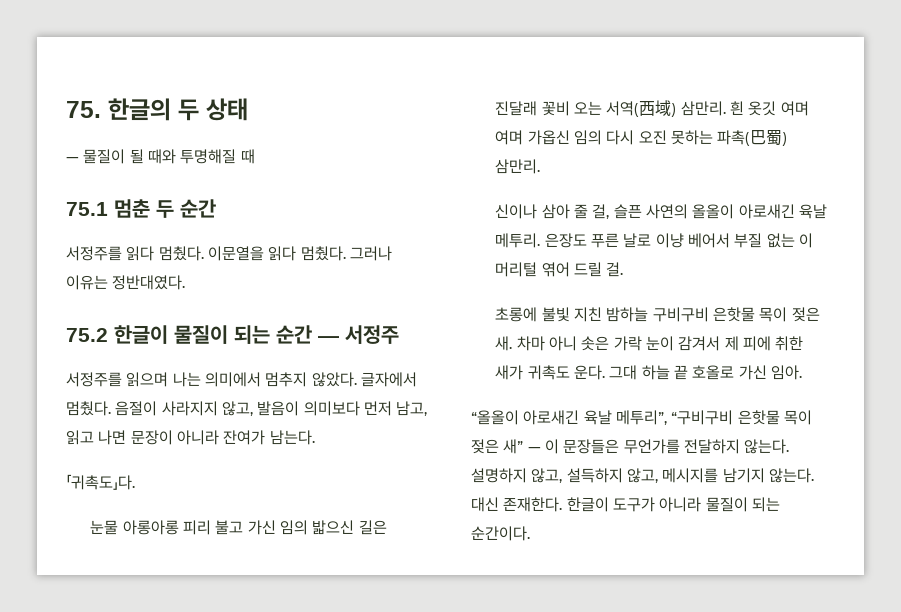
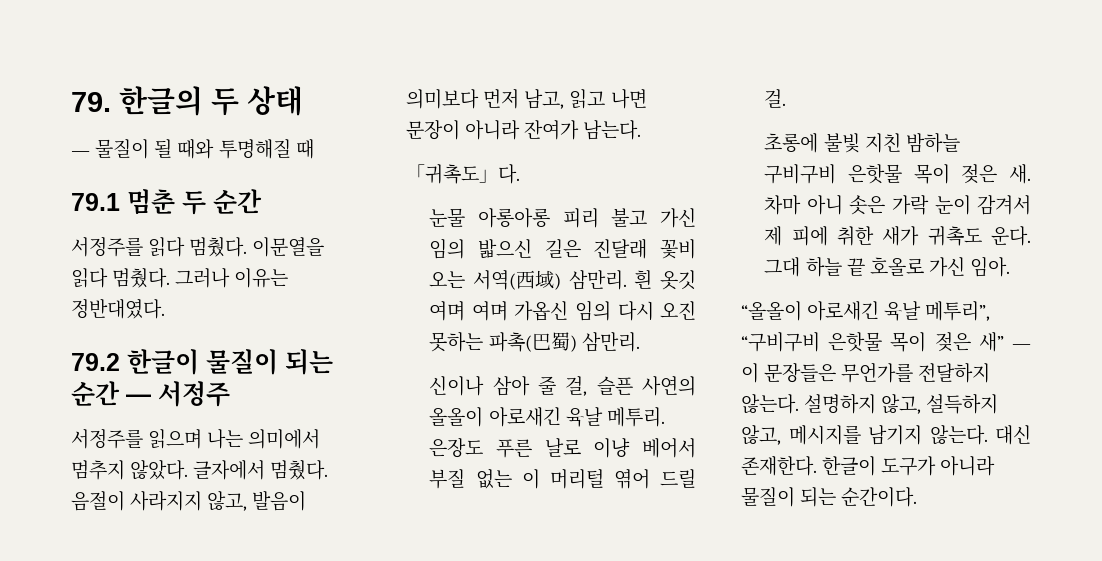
[66,101,101,118] 75. -> [71,92,111,112] 79.
[66,202,108,216] 75.1 -> [71,193,120,211] 79.1
[66,328,108,342] 75.2 -> [71,353,120,371] 79.2

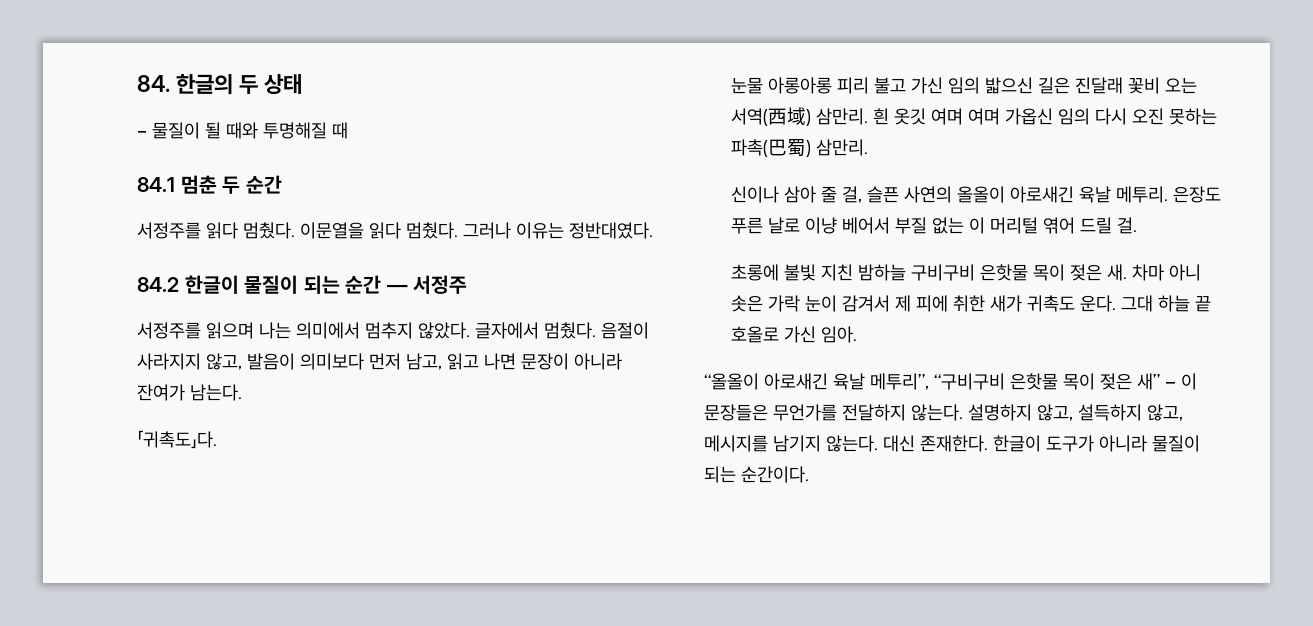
[71,92,111,112] 79. -> [137,75,170,92] 84.
[71,193,120,211] 79.1 -> [137,177,175,192] 84.1
[71,353,120,371] 79.2 -> [137,277,179,292] 84.2

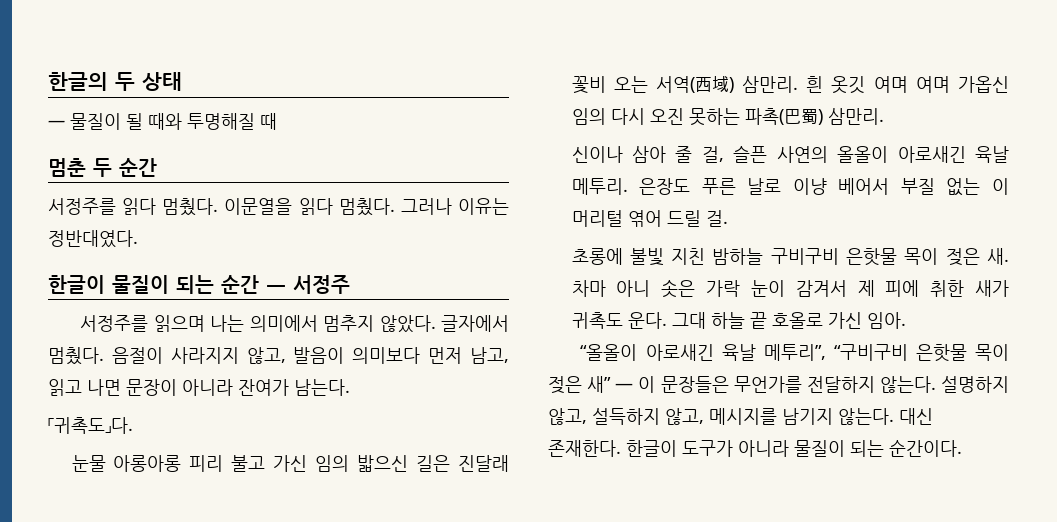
[137,75,170,92] 84. -> (48, 81) none
[137,177,175,192] 84.1 -> (277, 121) none
[137,277,179,292] 84.2 -> (138, 239) none

